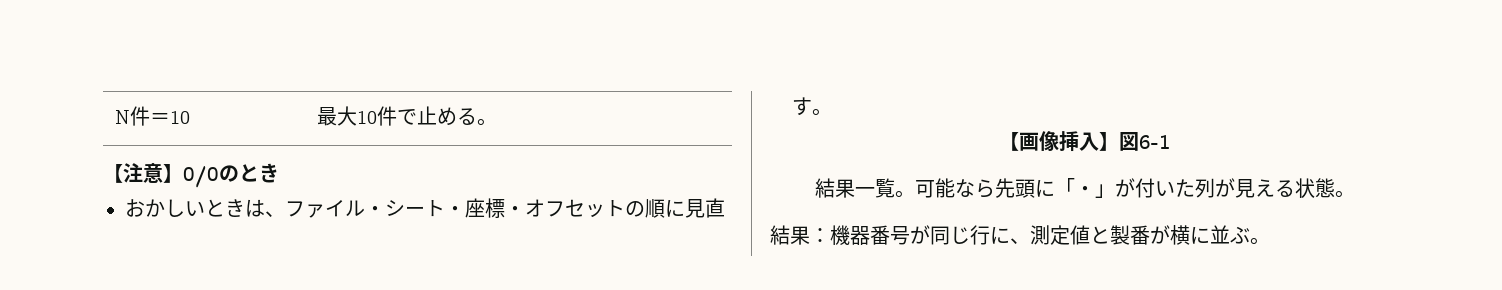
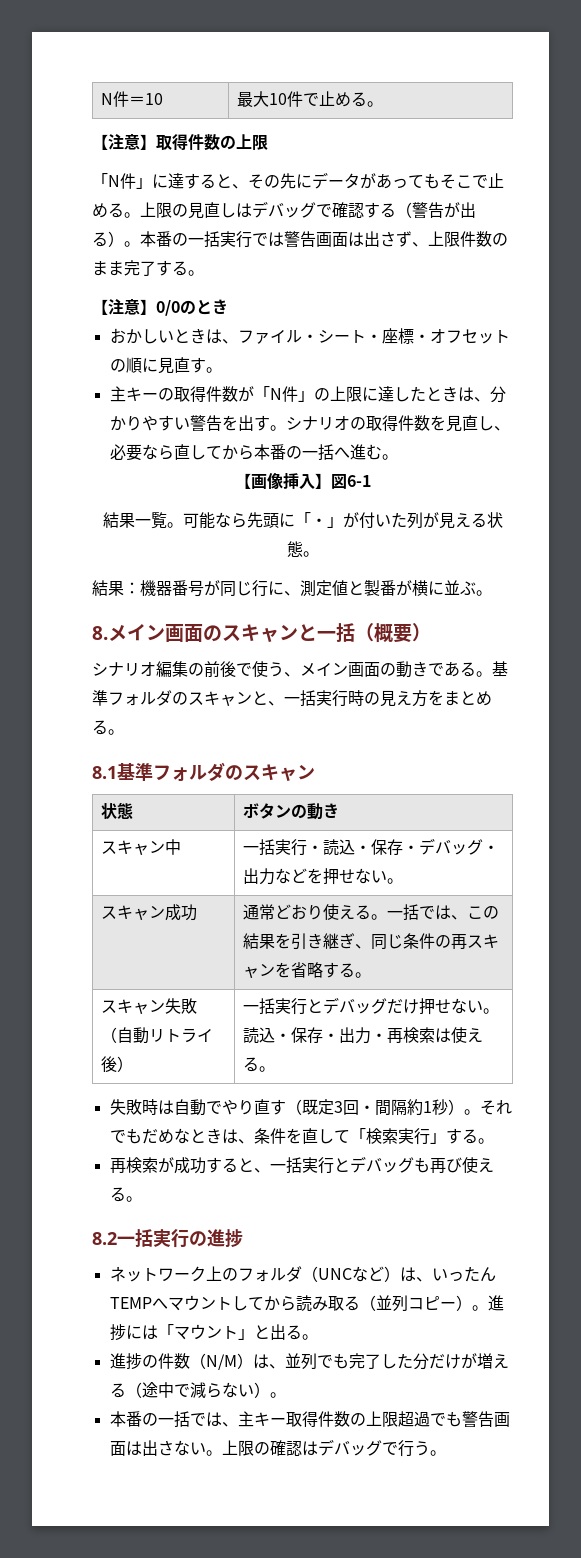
(497, 122) none -> [92,134,268,151] [92,172,504,189] [92,201,476,219] [92,231,508,248] [92,260,204,276] // 【注意】取得件数の上限 // 「N件」に達すると、その先にデータがあってもそこで止める。上限の見直しはデバッグで確認する（警告が出る）。本番の一括実行では警告画面は出さず、上限件数のまま完了する。
(832, 112) none -> [109,386,506,403] [109,415,510,432] [109,444,398,461] // 主キーの取得件数が「N件」の上限に達したときは、分かりやすい警告を出す。シナリオの取得件数を見直し、必要なら直してから本番の一括へ進む。
(1270, 241) none -> [92,623,431,643] [92,661,508,678] [92,690,492,707] [92,720,124,735] [92,762,315,781] [101,802,134,819] [243,803,340,820] [101,839,182,855] [243,838,500,856] [243,868,404,885] [101,904,198,921] [243,904,500,920] [243,933,500,950] [243,962,372,978] [101,998,198,1014] [101,1027,214,1044] [101,1056,134,1072] [243,997,500,1015] [243,1027,484,1044] [243,1057,276,1072] [109,1099,512,1116] [109,1128,494,1145] [109,1156,494,1174] [109,1187,142,1202] [92,1229,243,1248] [109,1266,496,1282] [109,1295,504,1312] [109,1324,318,1341] [109,1353,509,1370] [109,1382,286,1399] [109,1411,510,1428] [109,1439,446,1457] // 8.メイン画面のスキャンと一括（概要） // シナリオ編集の前後で使う、メイン画面の動きである。基準フォルダのスキャンと、一括実行時の見え方をまとめる。 // 8.1基準フォルダのスキャン // 状態 | ボタンの動き // スキャン中 | 一括実行・読込・保存・デバッグ・出力などを押せない。 // スキャン成功 | 通常どおり使える。一括では、この結果を引き継ぎ、同じ条件の再スキャンを省略する。 // スキャン失敗（自動リトライ後） | 一括実行とデバッグだけ押せない。読込・保存・出力・再検索は使える。 // 失敗時は自動でやり直す（既定3回・間隔約1秒）。それでもだめなときは、条件を直して「検索実行」する。 // 再検索が成功すると、一括実行とデバッグも再び使える。 // 8.2一括実行の進捗 // ネットワーク上のフォルダ（UNCなど）は、いったんTEMPへマウントしてから読み取る（並列コピー）。進捗には「マウント」と出る。 // 進捗の件数（N/M）は、並列でも完了した分だけが増える（途中で減らない）。 // 本番の一括では、主キー取得件数の上限超過でも警告画面は出さない。上限の確認はデバッグで行う。

